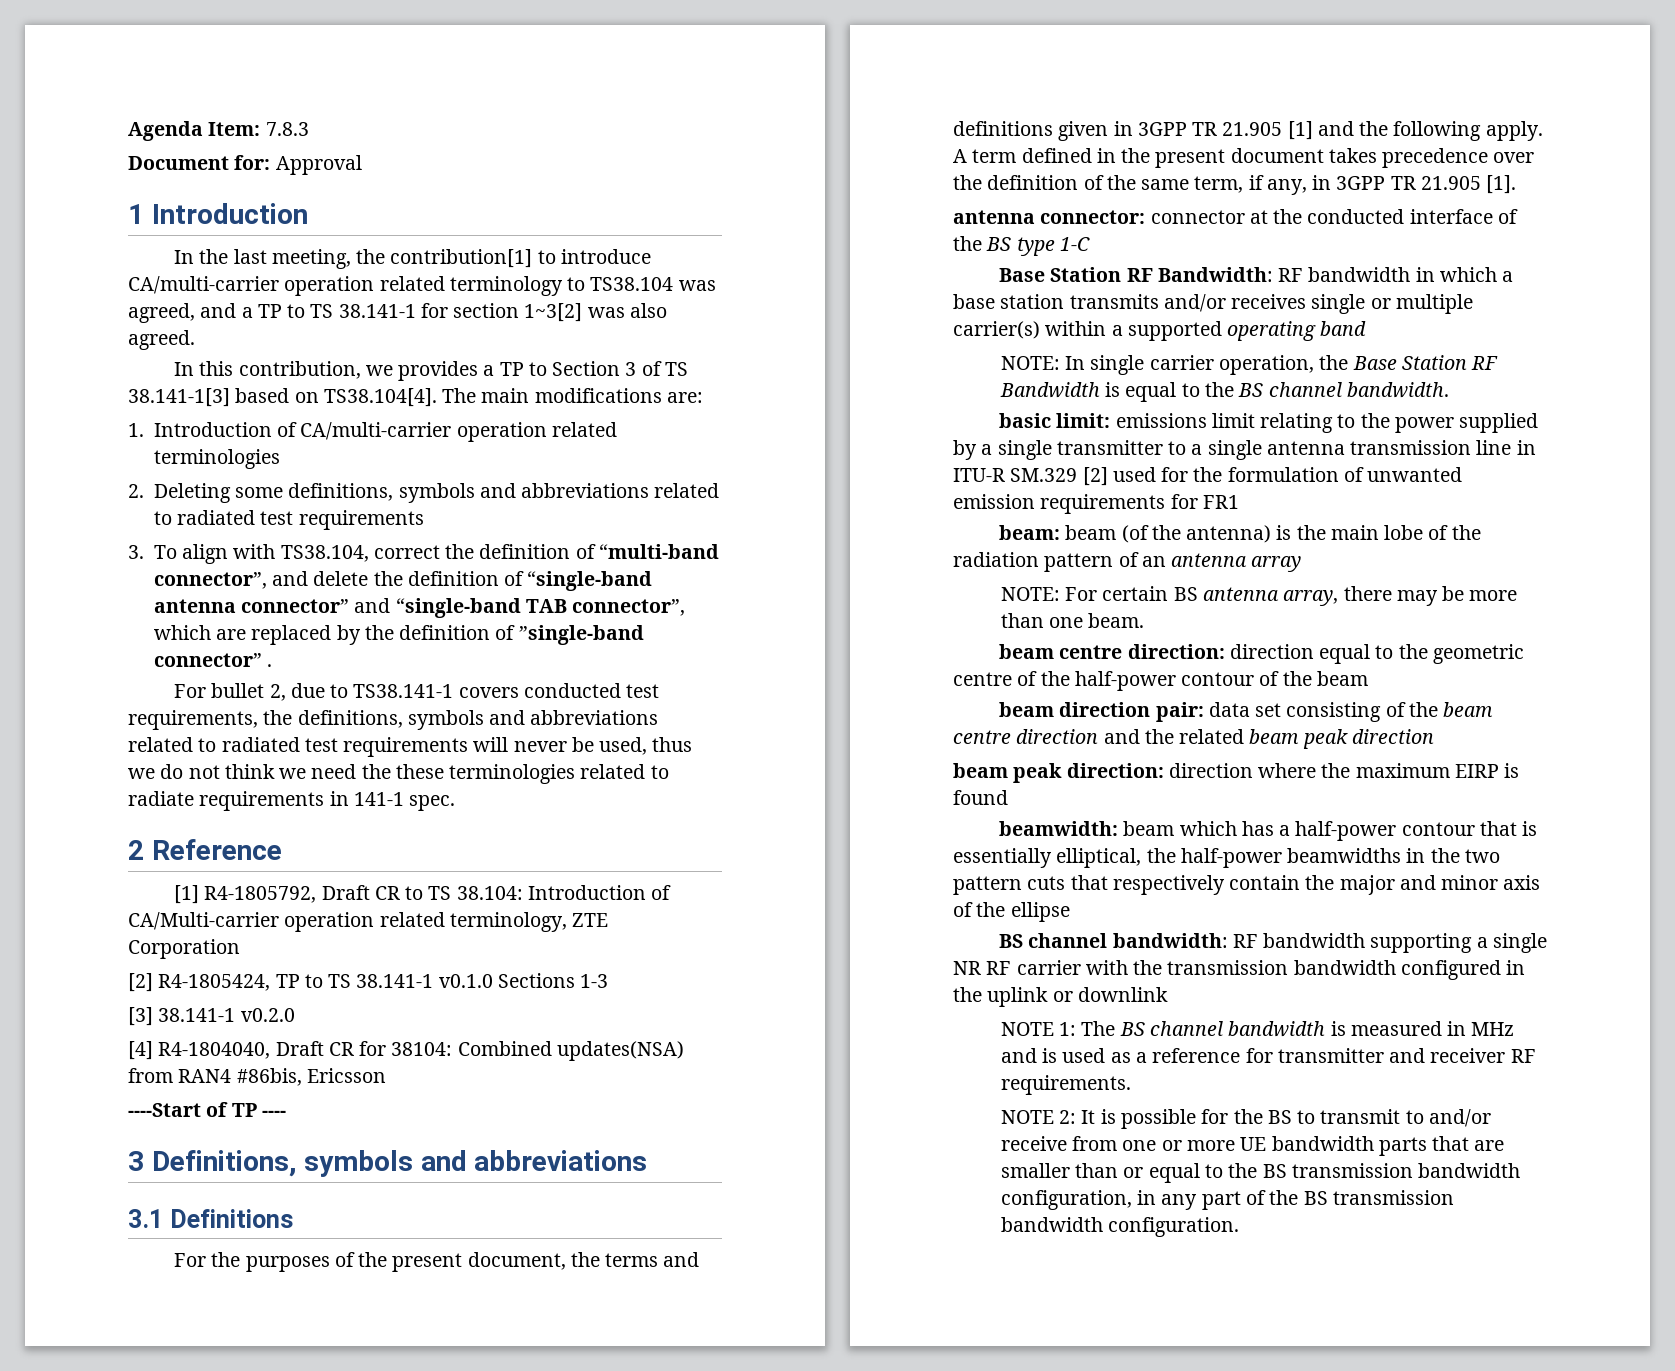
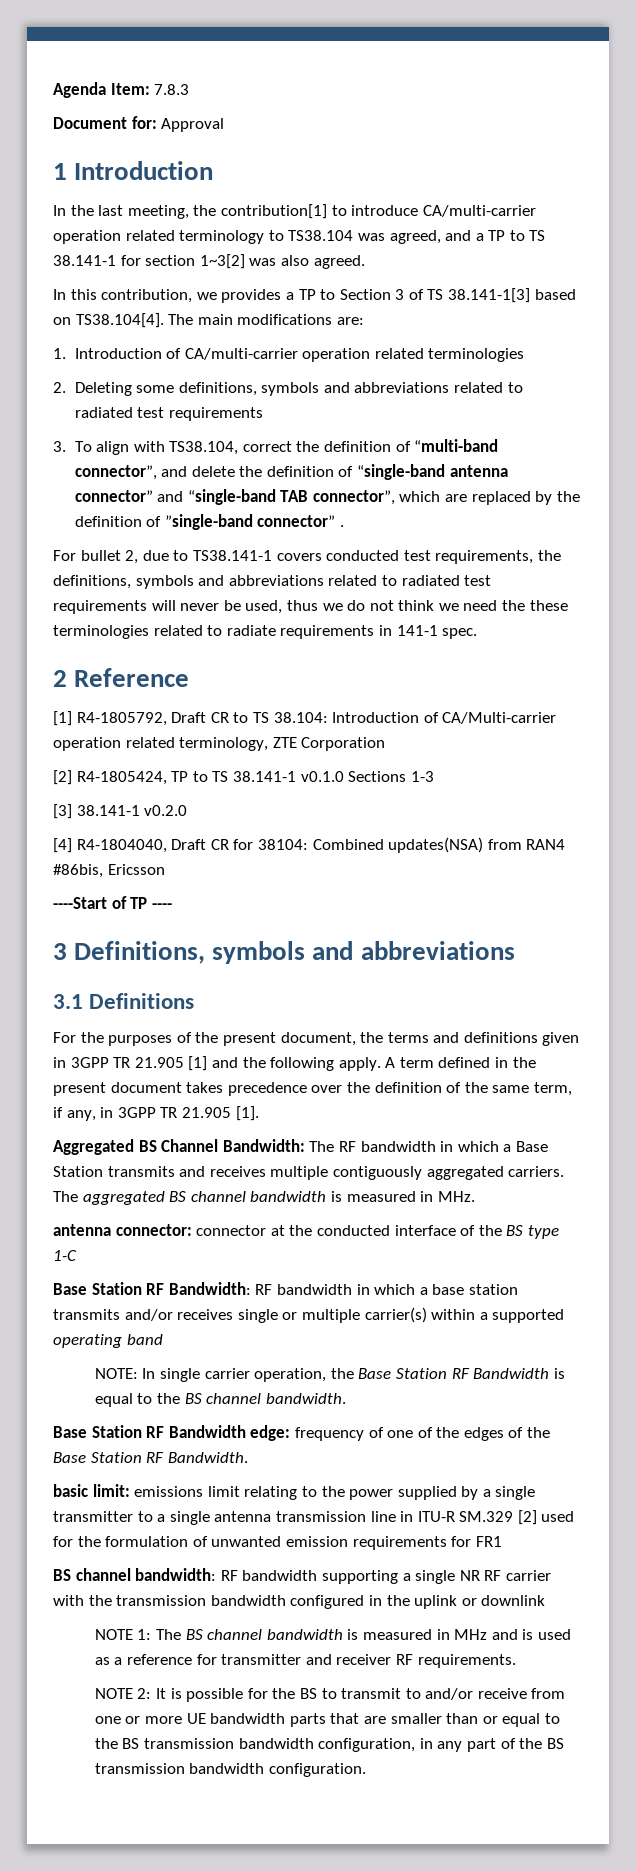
(1517, 184) none -> [53,1139,548,1155] [53,1166,565,1180] [53,1191,475,1205] // Aggregated BS Channel Bandwidth: The RF bandwidth in which a Base Station transmits and receives multiple contiguously aggregated carriers. The aggregated BS channel bandwidth is measured in MHz.
(1449, 390) none -> [53,1425,551,1441] [53,1452,248,1463] // Base Station RF Bandwidth edge: frequency of one of the edges of the Base Station RF Bandwidth.
[999,525,1481,543] [953,552,1302,572] [1000,586,1518,606] [1000,613,1145,628] [999,644,1524,664] [953,671,1368,691] [999,702,1494,722] [953,729,1434,749] [953,763,1520,783] [953,790,1008,805] [999,821,1538,841] [953,848,1500,868] [953,875,1541,895] [953,902,1070,922] // beam: beam (of the antenna) is the main lobe of the radiation pattern of an antenna array // NOTE: For certain BS antenna array, there may be more than one beam. // beam centre direction: direction equal to the geometric centre of the half-power contour of the beam // beam direction pair: data set consisting of the beam centre direction and the related beam peak direction // beam peak direction: direction where the maximum EIRP is found // beamwidth: beam which has a half-power contour that is essentially elliptical, the half-power beamwidths in the two pattern cuts that respectively contain the major and minor axis of the ellipse -> (502, 1541) none

